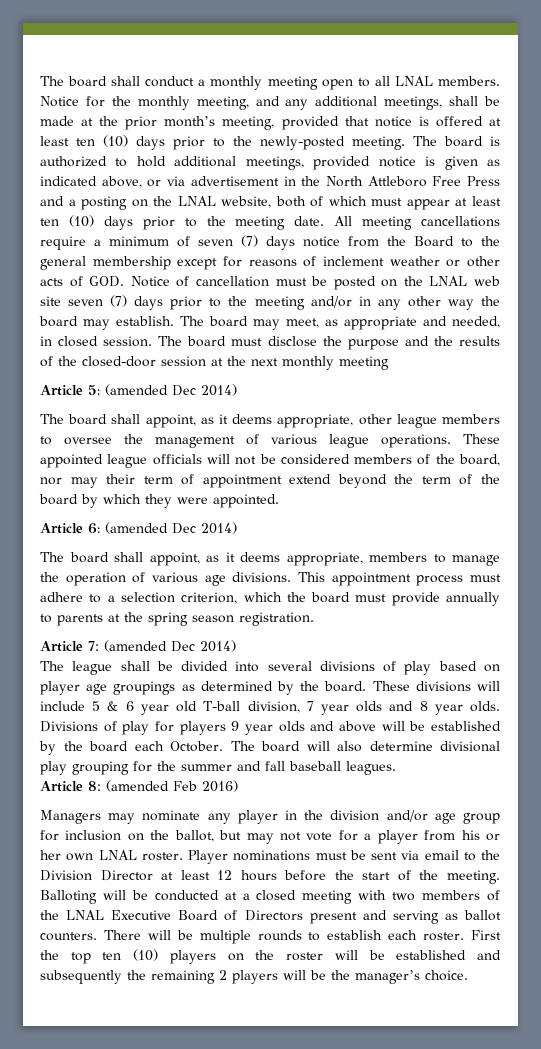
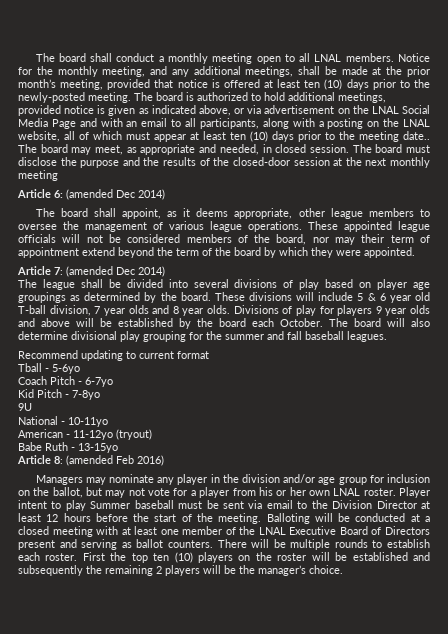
[283,176,500,187] [40,196,64,206] in the North Attleboro Free Press and -> [337,105,430,114] [18,118,315,129] on the LNAL Social Media Page and with an email to all participants, along with
[275,196,306,207] both -> [64,131,75,140] all
[294,216,500,230] [40,235,500,250] [40,256,501,270] [40,276,500,290] [40,295,501,310] [39,316,174,330] date. All meeting cancellations require a minimum of seven (7) days notice from the Board to the general membership except for reasons of inclement weather or other acts of GOD. Notice of cancellation must be posted on the LNAL web site seven (7) days prior to the meeting and/or in any other way the board may establish. -> [403,131,430,140] date..
[88,385,100,395] 5: -> [54,190,63,198] 6:
[40,522,237,534] [40,552,500,566] [40,572,502,586] [40,592,501,606] [40,612,314,626] // Article 6: (amended Dec 2014) // The board shall appoint, as it deems appropriate, members to manage the operation of various age divisions. This appointment process must adhere to a selection criterion, which the board must provide annually to parents at the spring season registration. -> (415, 252) none
(396, 768) none -> [18,350,209,361] [18,363,80,374] [18,376,113,387] [18,389,100,400] [18,403,32,411] [18,416,108,427] [18,429,152,440] [18,442,118,453] // Recommend updating to current format // Tball - 5-6yo // Coach Pitch - 6-7yo // Kid Pitch - 7-8yo // 9U // National - 10-11yo // American - 11-12yo (tryout) // Babe Ruth - 13-15yo
[233,850,311,861] nominations -> [18,500,174,511] intent to play Summer baseball
[392,890,481,901] two members -> [121,526,223,535] at least one member

